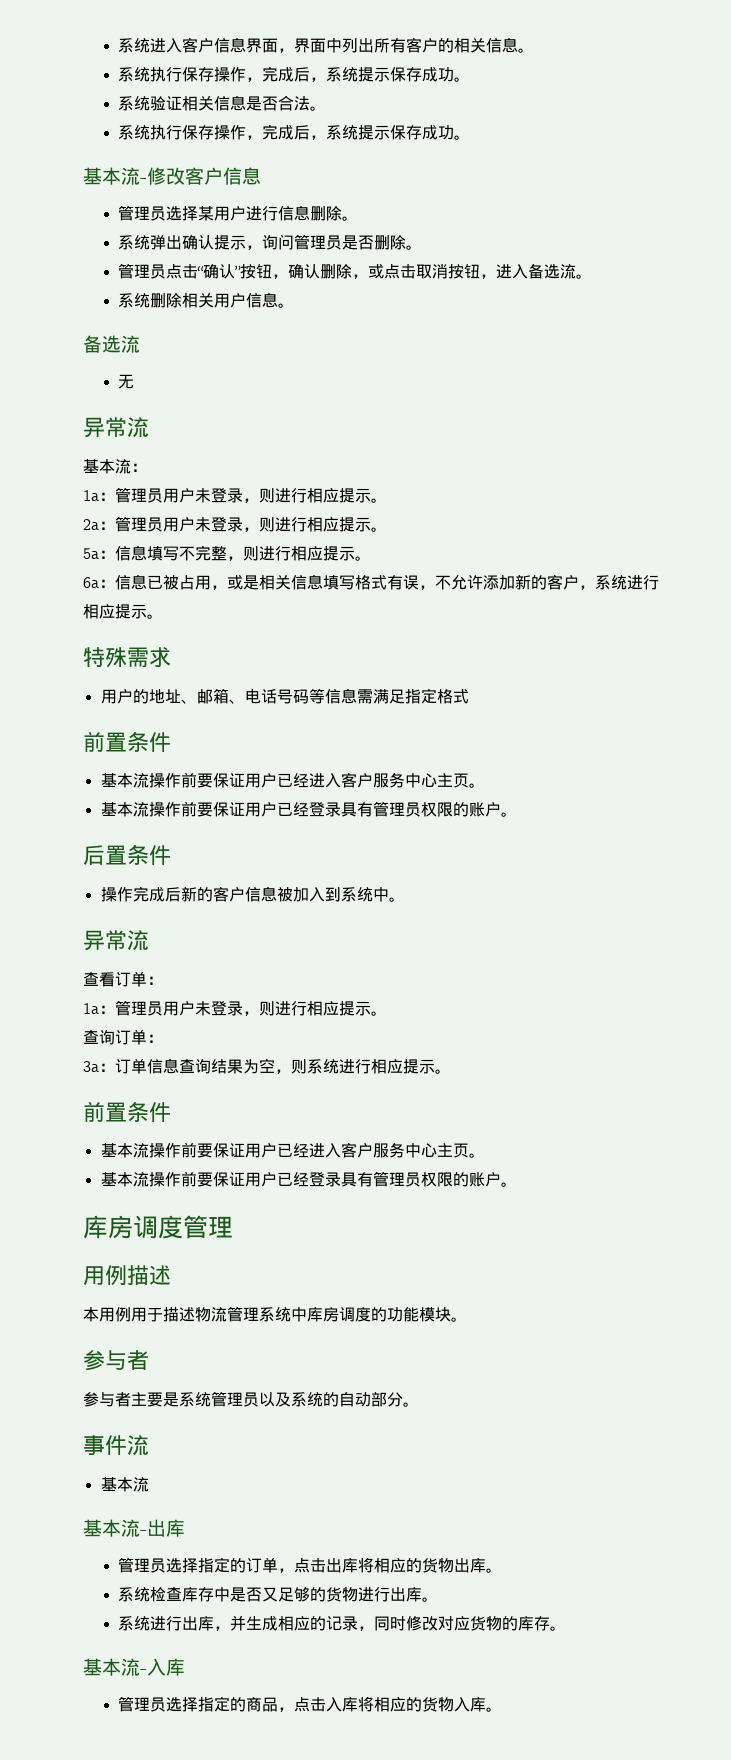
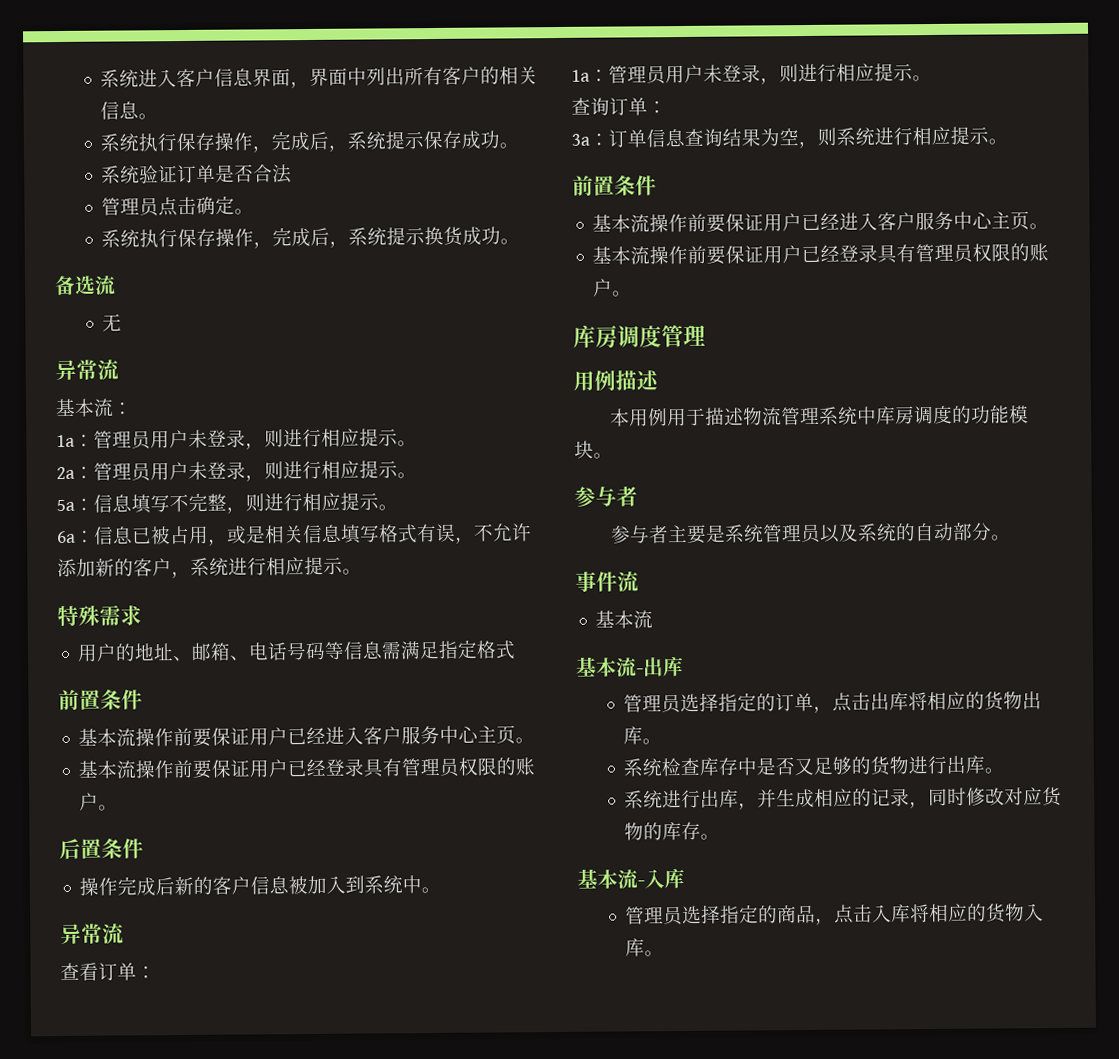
[182,95,247,111] 相关信息 -> [177,164,217,184] 订单
[310,106,327,111] [118,124,471,140] [83,167,261,185] [118,205,359,221] [118,234,423,250] [118,263,593,279] [118,292,295,308] 。 // 系统执行保存操作，完成后，系统提示保存成功。 // 基本流-修改客户信息 // 管理员选择某用户进行信息删除。 // 系统弹出确认提示，询问管理员是否删除。 // 管理员点击“确认”按钮，确认删除，或点击取消按钮，进入备选流。 // 系统删除相关用户信息。 -> [101,195,255,217] [101,226,521,249] // 管理员点击确定。 // 系统执行保存操作，完成后，系统提示换货成功。

